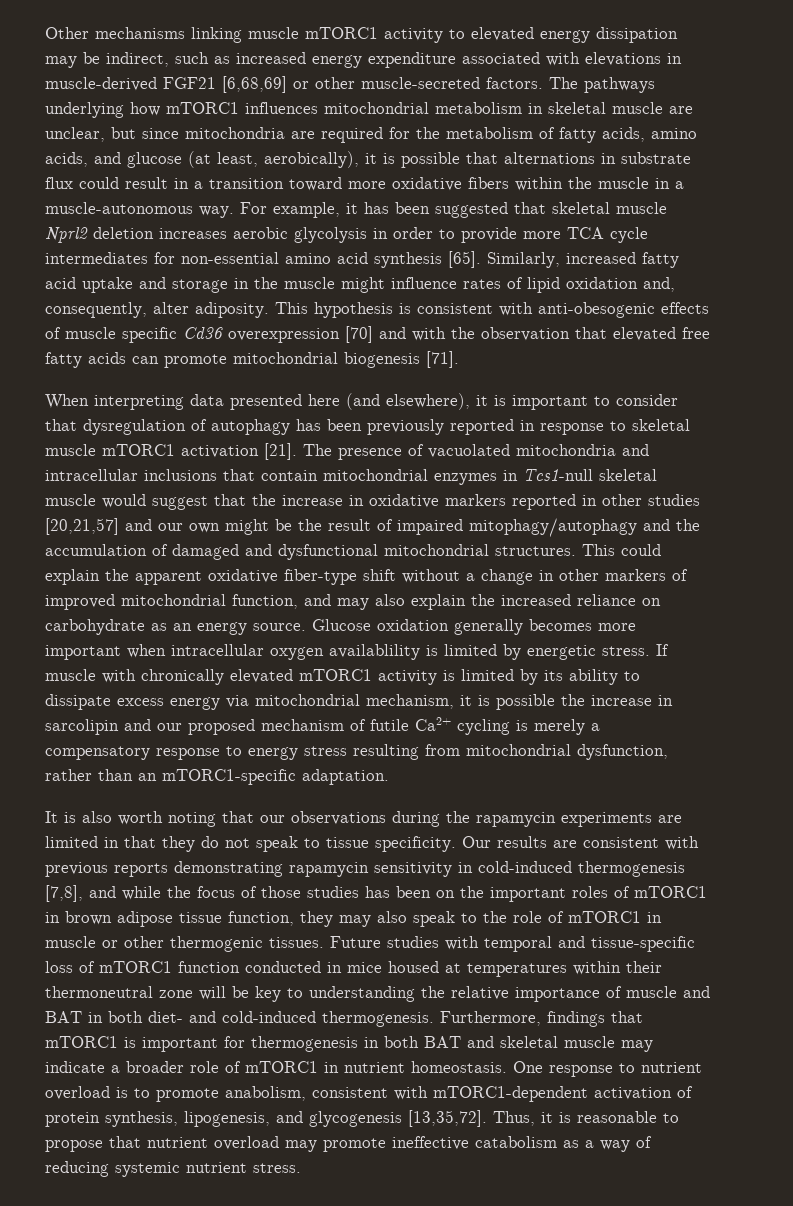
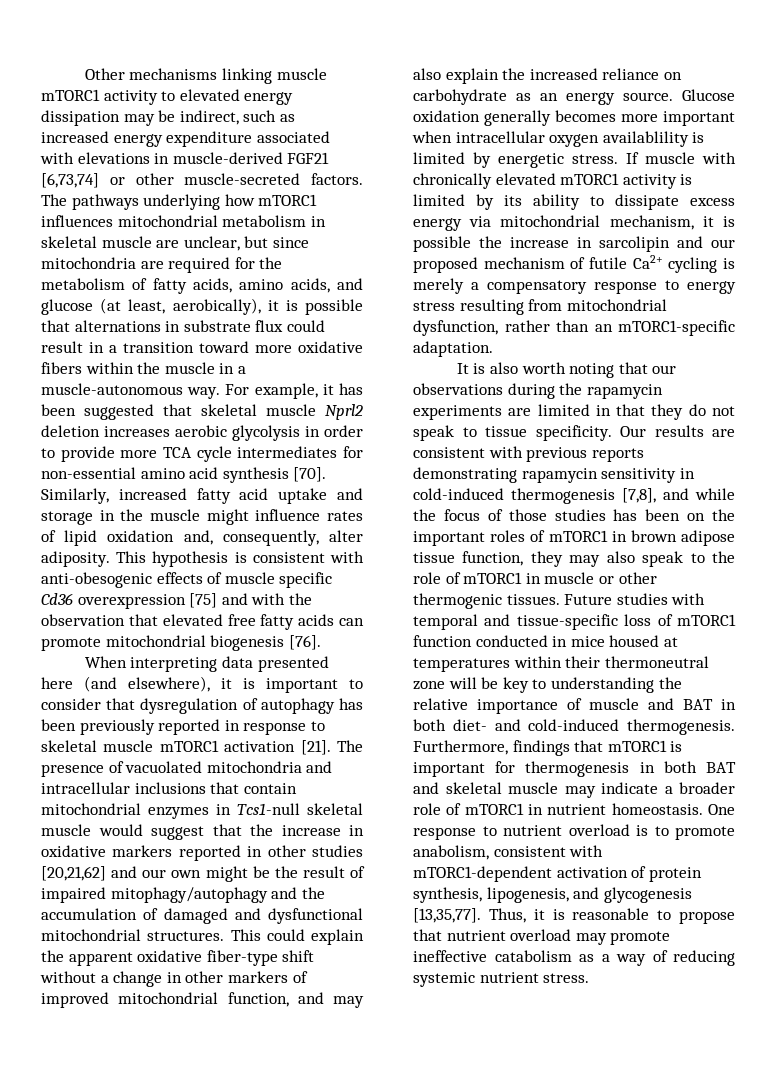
[222,76,287,93] [6,68,69] -> [41,173,99,188] [6,73,74]
[448,251,481,268] [65]. -> [293,467,327,482] [70].
[345,326,373,343] [70] -> [189,593,218,608] [75]
[426,351,459,368] [71]. -> [288,635,321,650] [76].
[45,518,119,535] [20,21,57] -> [41,866,106,881] [20,21,62]
[408,1110,487,1127] [13,35,72]. -> [413,908,481,923] [13,35,77].

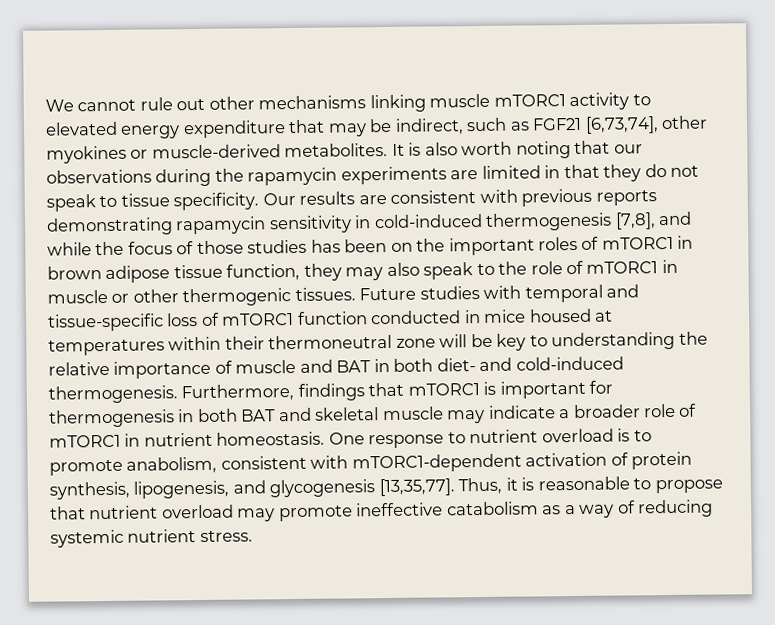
[84,68,125,80] Other -> [45,96,255,112] We cannot rule out other
[41,110,120,126] dissipation -> [182,119,326,139] expenditure that
[41,131,330,147] [40,152,330,164] [41,173,363,188] [41,194,318,210] [41,215,326,227] [41,236,309,251] [41,257,283,273] [41,278,363,294] [41,298,363,315] [41,320,325,332] [41,341,363,353] [41,362,246,374] [41,383,363,399] [41,404,363,420] [41,425,363,441] [41,446,363,462] [41,467,327,483] [41,488,364,504] [41,509,363,525] [41,530,363,546] [41,551,364,567] [41,572,333,588] [41,593,312,609] [41,614,364,630] [41,635,321,651] [84,656,329,672] [41,676,363,693] [41,698,363,714] [41,719,325,735] [41,740,363,755] [41,761,333,777] [41,782,297,794] [41,803,363,819] [41,824,364,840] [41,845,363,861] [41,866,365,882] [41,887,325,903] [41,908,363,924] [41,929,364,945] [41,950,315,966] [40,971,308,987] [41,992,364,1008] [413,68,682,84] [413,89,735,105] [413,110,735,126] [412,131,705,147] [413,152,736,168] [413,173,693,189] [413,194,735,210] [413,215,735,231] [413,236,735,252] [413,255,735,273] [413,278,736,294] [413,299,667,315] [413,320,735,336] [413,341,493,357] increased energy expenditure associated with elevations in muscle-derived FGF21 [6,73,74] or other muscle-secreted factors. The pathways underlying how mTORC1 influences mitochondrial metabolism in skeletal muscle are unclear, but since mitochondria are required for the metabolism of fatty acids, amino acids, and glucose (at least, aerobically), it is possible that alternations in substrate flux could result in a transition toward more oxidative fibers within the muscle in a muscle-autonomous way. For example, it has been suggested that skeletal muscle Nprl2 deletion increases aerobic glycolysis in order to provide more TCA cycle intermediates for non-essential amino acid synthesis [70]. Similarly, increased fatty acid uptake and storage in the muscle might influence rates of lipid oxidation and, consequently, alter adiposity. This hypothesis is consistent with anti-obesogenic effects of muscle specific Cd36 overexpression [75] and with the observation that elevated free fatty acids can promote mitochondrial biogenesis [76]. // When interpreting data presented here (and elsewhere), it is important to consider that dysregulation of autophagy has been previously reported in response to skeletal muscle mTORC1 activation [21]. The presence of vacuolated mitochondria and intracellular inclusions that contain mitochondrial enzymes in Tcs1-null skeletal muscle would suggest that the increase in oxidative markers reported in other studies [20,21,62] and our own might be the result of impaired mitophagy/autophagy and the accumulation of damaged and dysfunctional mitochondrial structures. This could explain the apparent oxidative fiber-type shift without a change in other markers of improved mitochondrial function, and may also explain the increased reliance on carbohydrate as an energy source. Glucose oxidation generally becomes more important when intracellular oxygen availablility is limited by energetic stress. If muscle with chronically elevated mTORC1 activity is limited by its ability to dissipate excess energy via mitochondrial mechanism, it is possible the increase in sarcolipin and our proposed mechanism of futile Ca2+ cycling is merely a compensatory response to energy stress resulting from mitochondrial dysfunction, rather than an mTORC1-specific adaptation. // -> [532,115,709,134] [46,142,389,164] FGF21 [6,73,74], other myokines or muscle-derived metabolites.

